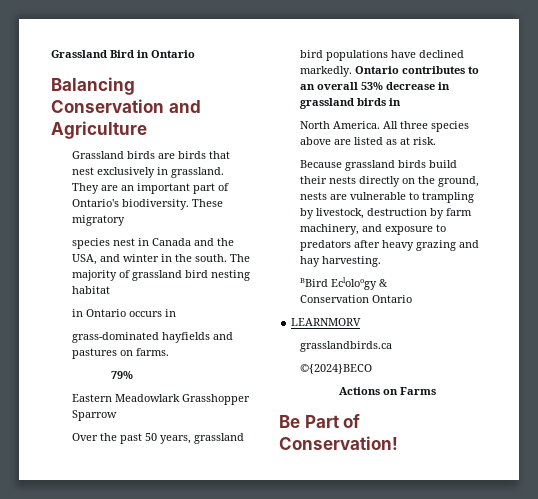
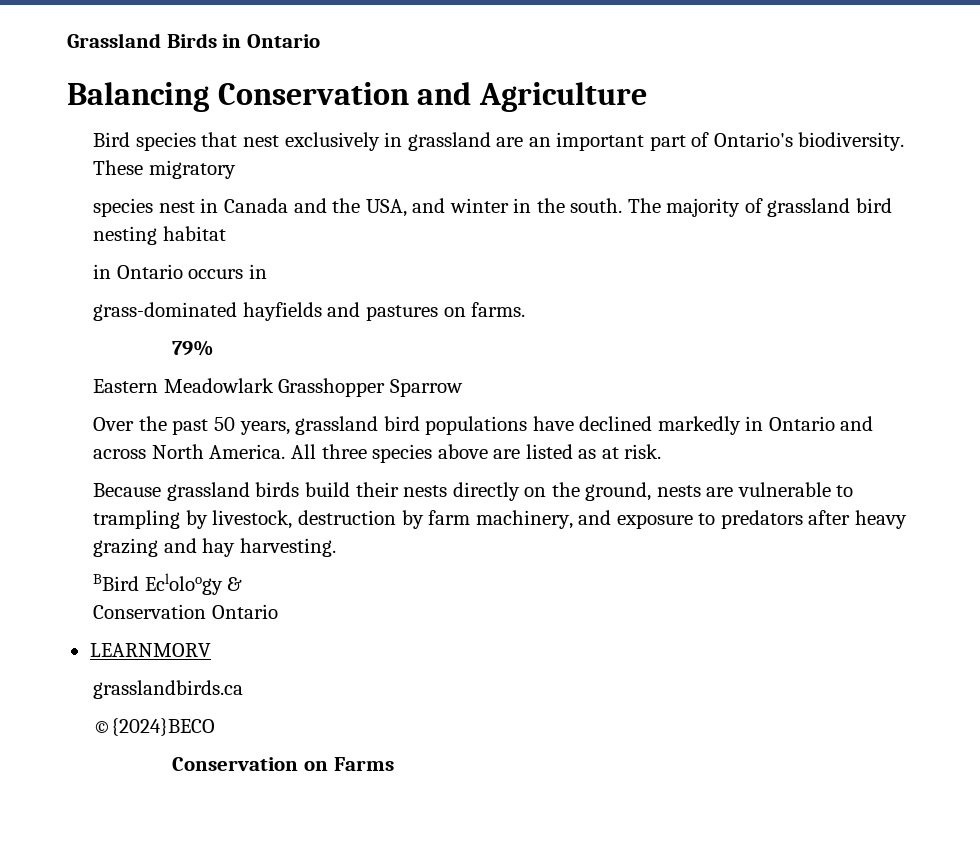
[51,50,134,58] Grassland Bird -> [67,33,217,48] Grassland Birds
[71,151,206,159] Grassland birds are birds -> [93,132,196,151] Bird species
[170,167,224,178] [71,183,99,194] grassland. They -> [407,132,491,151] grassland
[299,66,479,77] [299,82,450,90] [299,98,401,109] markedly. Ontario contributes to an overall 53% decrease in grassland birds in // -> [657,416,874,435] [93,449,147,459] markedly in Ontario and across
[339,387,380,395] Actions -> [172,757,299,771] Conservation
[279,414,361,428] [279,436,398,450] // Be Part of Conservation! -> (394, 764) none

